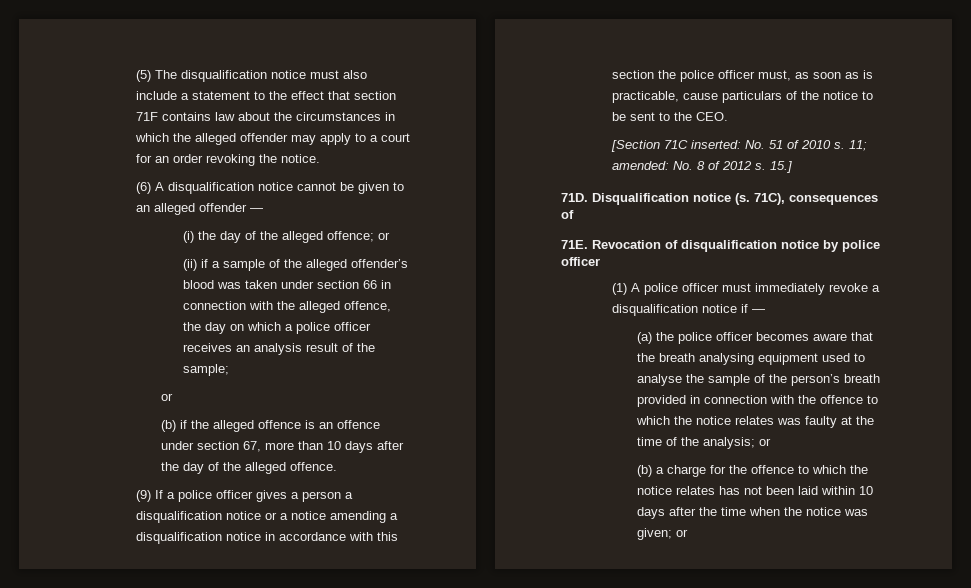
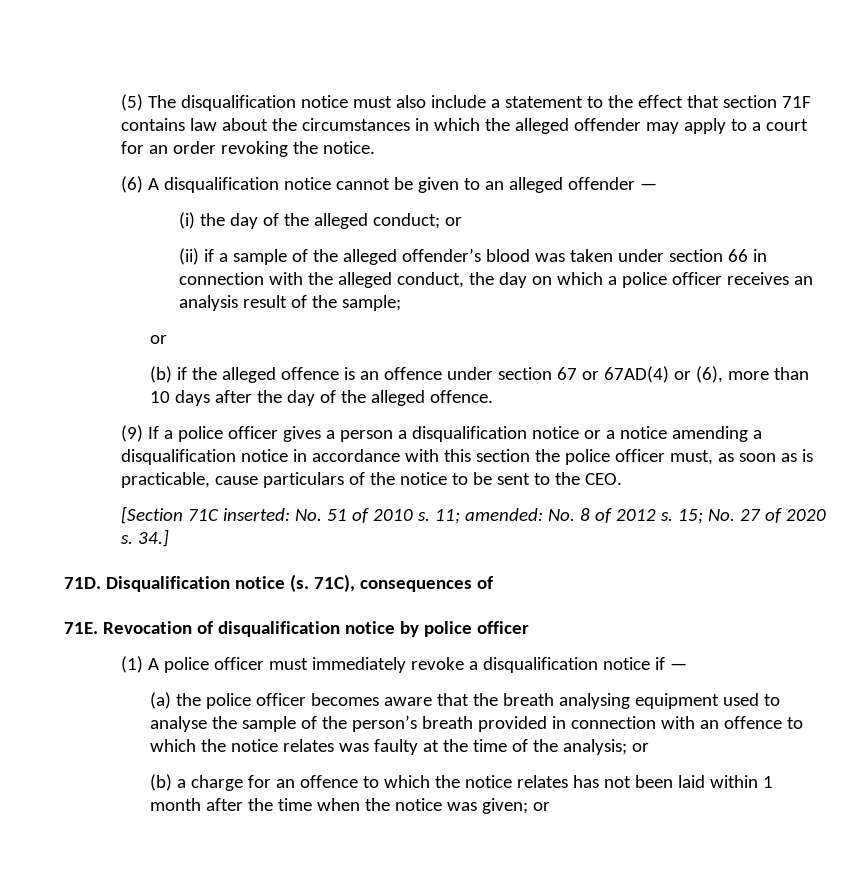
[326,231,374,242] offence; -> [372,213,440,229] conduct;
[343,301,391,312] offence, -> [396,272,464,288] conduct,
[243,441,262,452] 67, -> [557,366,724,383] 67 or 67AD(4) or (6),
[769,161,792,173] 15.] -> [678,508,827,524] [121,529,170,547] 15; No. 27 of 2020 s. 34.]
[798,395,817,404] the -> [700,720,720,729] an
[729,465,748,474] the -> [276,779,296,788] an
[859,486,874,495] [637,507,666,519] 10 days -> [763,776,774,788] [150,798,202,811] 1 month

